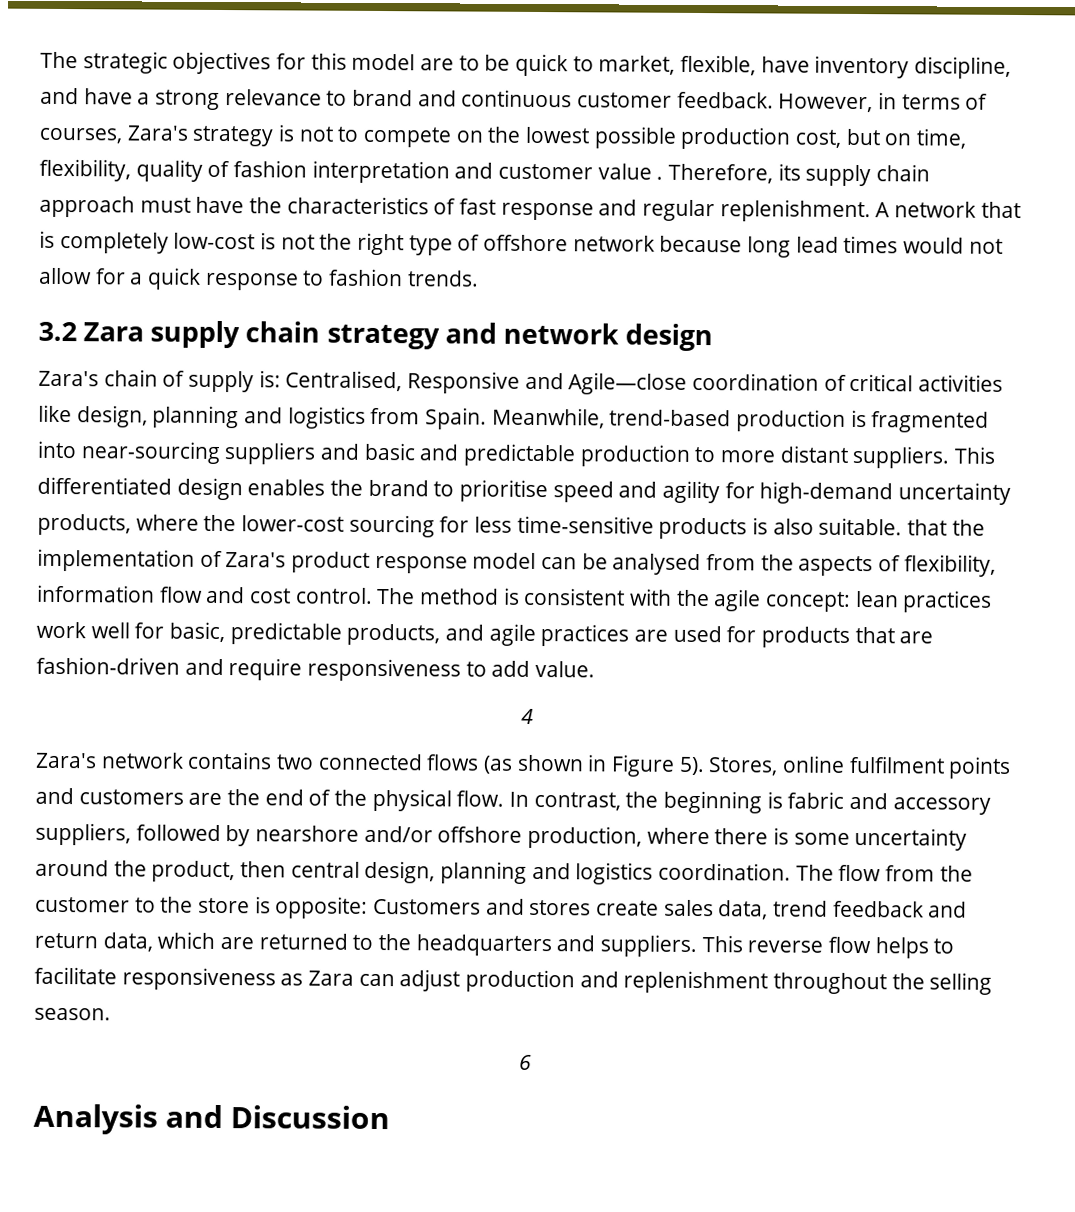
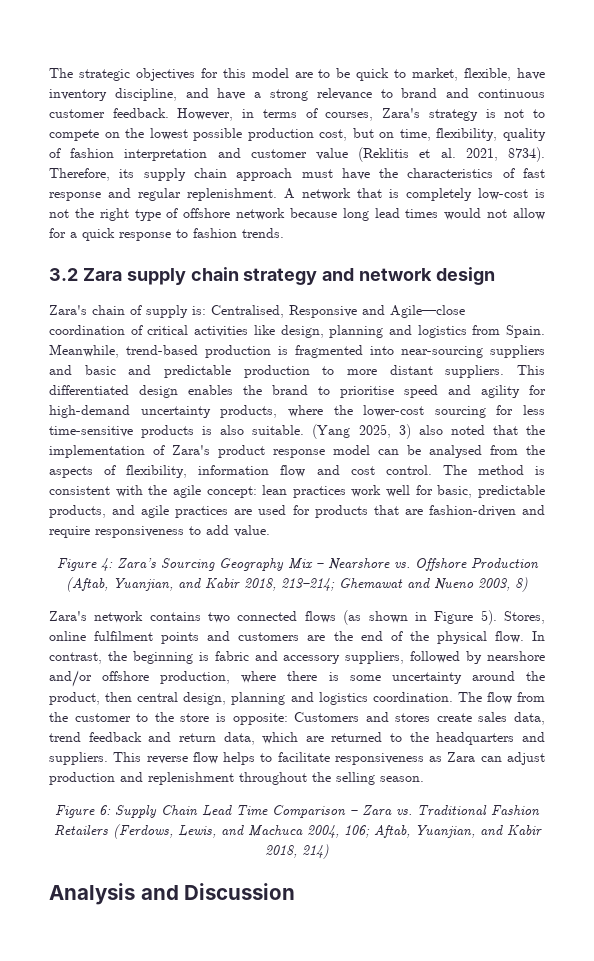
[656,176,664,180] . -> [358,147,545,162] (Reklitis et al. 2021, 8734).
(903, 526) none -> [312,424,485,439] (Yang 2025, 3) also noted
[520,708,534,724] 4 -> [56,558,539,571] [66,577,528,592] Figure 4: Zara’s Sourcing Geography Mix – Nearshore vs. Offshore Production (Aftab, Yuanjian, and Kabir 2018, 213–214; Ghemawat and Nueno 2003, 8)
[518,1054,532,1070] 6 -> [55,805,540,818] [53,824,542,839] [265,844,329,859] Figure 6: Supply Chain Lead Time Comparison – Zara vs. Traditional Fashion Retailers (Ferdows, Lewis, and Machuca 2004, 106; Aftab, Yuanjian, and Kabir 2018, 214)

